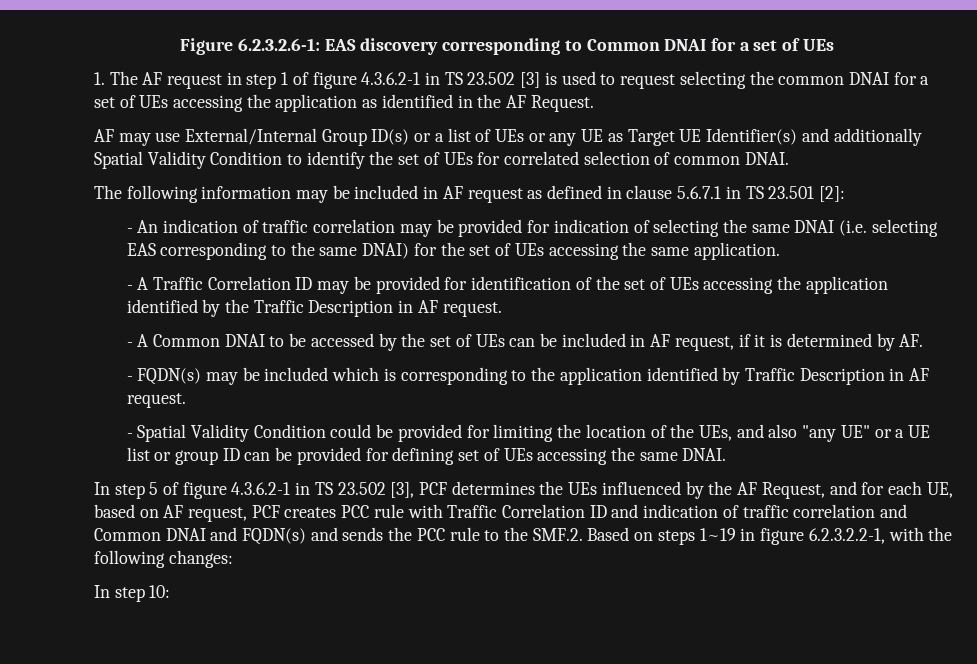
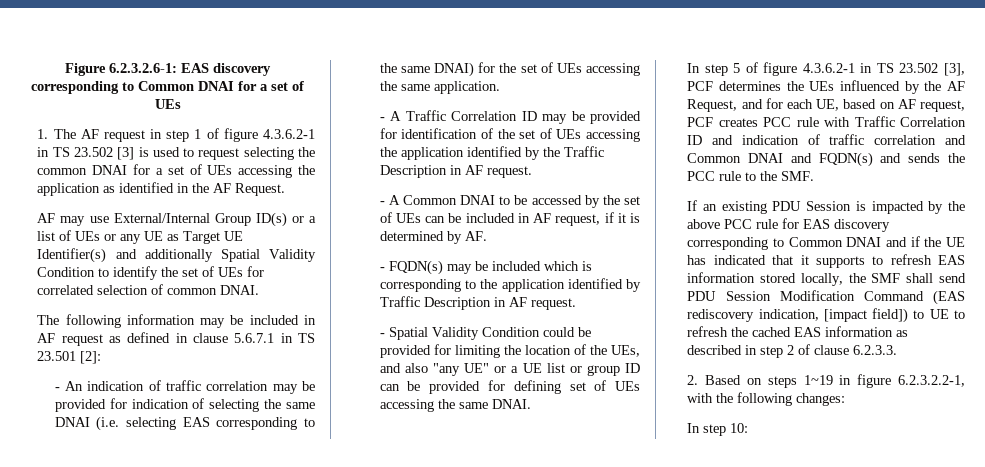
[532,528,583,541] SMF.2. -> [781,171,815,181] [687,200,965,214] [687,218,891,232] [687,236,965,250] [687,254,965,268] [687,272,966,286] [687,290,965,305] [687,308,965,323] [687,326,909,337] [687,344,898,358] [687,375,699,385] SMF. // If an existing PDU Session is impacted by the above PCC rule for EAS discovery corresponding to Common DNAI and if the UE has indicated that it supports to refresh EAS information stored locally, the SMF shall send PDU Session Modification Command (EAS rediscovery indication, [impact field]) to UE to refresh the cached EAS information as described in step 2 of clause 6.2.3.3. // 2.

